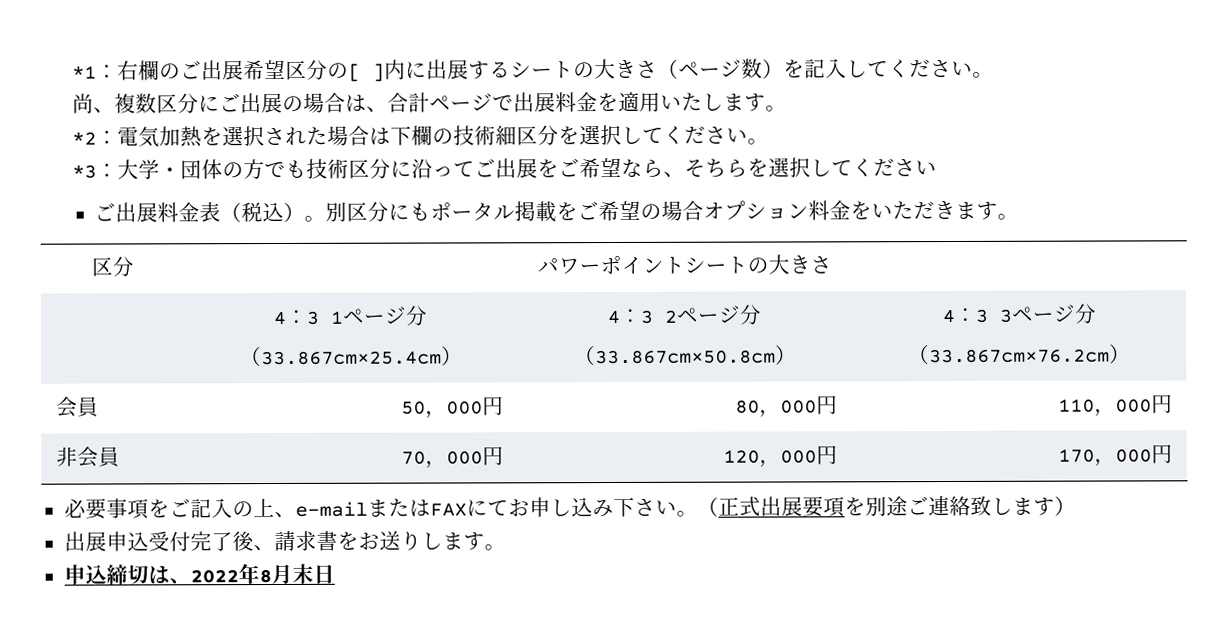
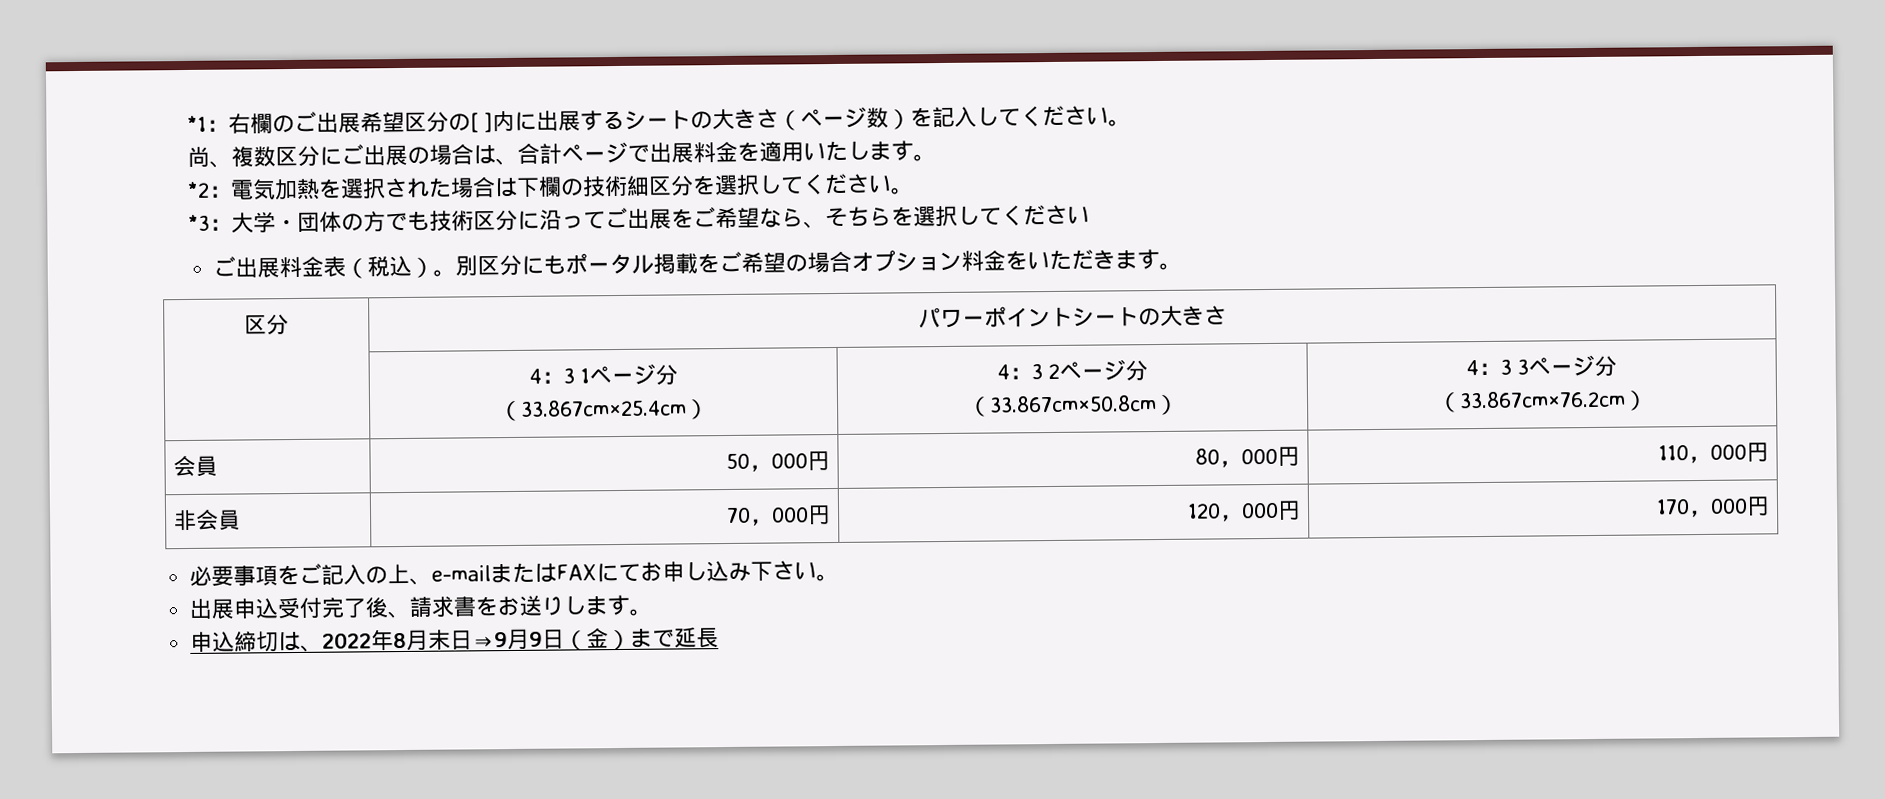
[696,495,1076,518] （正式出展要項を別途ご連絡致します） -> (840, 577) none
(335, 574) none -> [472,627,720,651] ⇒9月9日（金）まで延長

